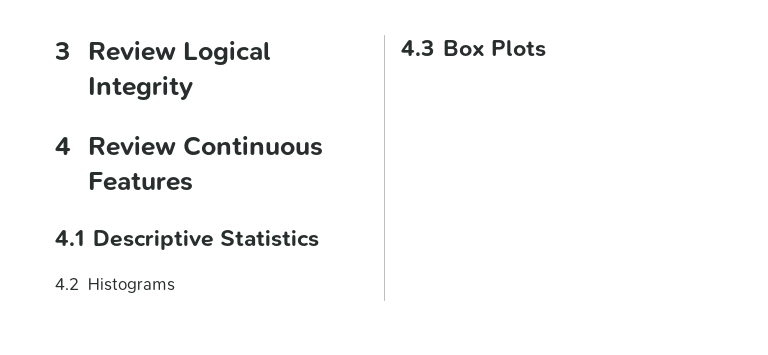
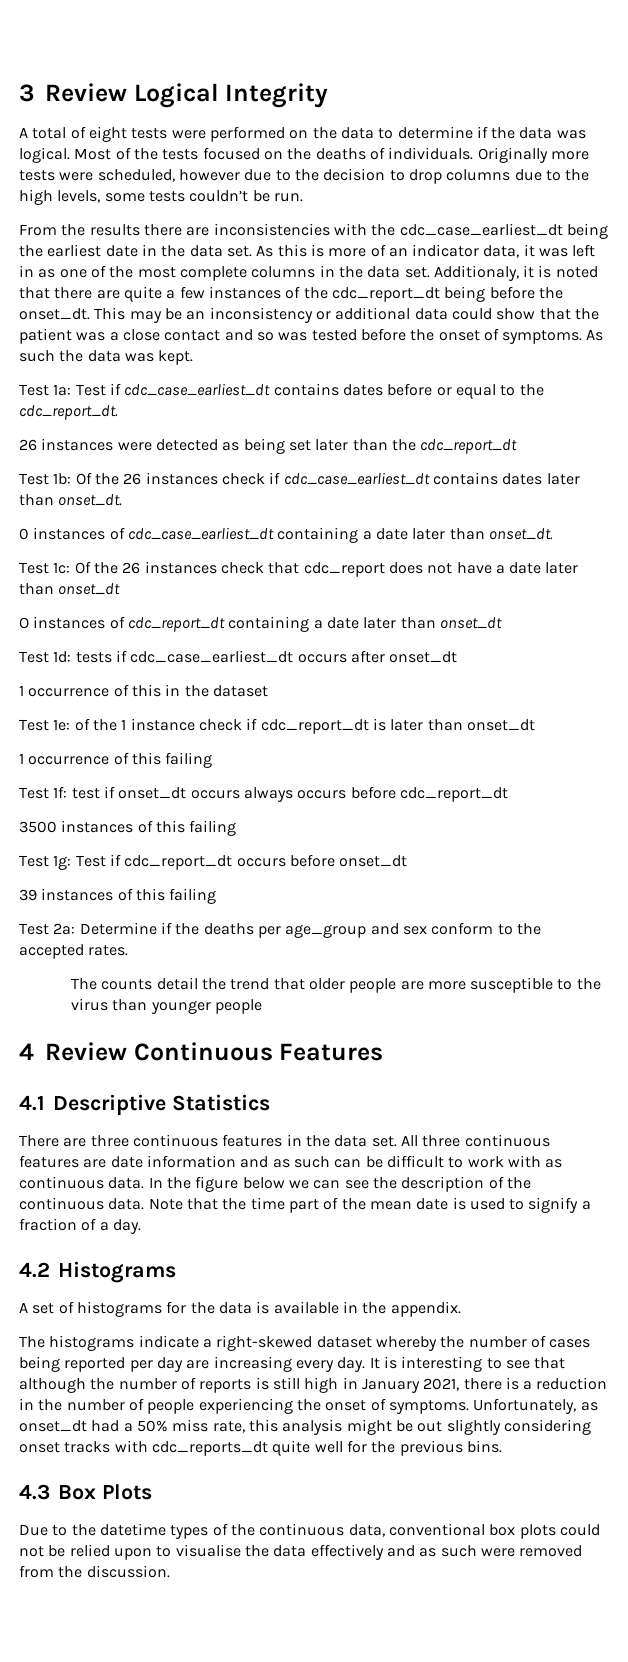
(193, 88) none -> [19,126,586,142] [19,147,589,163] [19,168,590,184] [19,189,303,205] [19,223,608,239] [19,244,596,258] [19,265,598,281] [19,286,563,302] [19,307,599,323] [19,328,604,344] [19,350,194,365] [19,383,544,399] [19,405,118,420] [19,438,518,454] [19,472,580,485] [19,494,123,506] [19,527,553,543] [19,561,579,577] [19,583,121,595] [19,616,502,632] [19,650,458,663] [19,684,268,697] [19,718,535,734] [19,752,213,768] [19,786,508,802] [19,820,237,836] [19,854,408,870] [19,888,217,904] [19,922,541,938] [19,944,129,959] [70,977,601,993] [70,998,262,1014] // A total of eight tests were performed on the data to determine if the data was logical. Most of the tests focused on the deaths of individuals. Originally more tests were scheduled, however due to the decision to drop columns due to the high levels, some tests couldn’t be run. // From the results there are inconsistencies with the cdc_case_earliest_dt being the earliest date in the data set. As this is more of an indicator data, it was left in as one of the most complete columns in the data set. Additionaly, it is noted that there are quite a few instances of the cdc_report_dt being before the onset_dt. This may be an inconsistency or additional data could show that the patient was a close contact and so was tested before the onset of symptoms. As such the data was kept. // Test 1a: Test if cdc_case_earliest_dt contains dates before or equal to the cdc_report_dt. // 26 instances were detected as being set later than the cdc_report_dt // Test 1b: Of the 26 instances check if cdc_case_earliest_dt contains dates later than onset_dt. // 0 instances of cdc_case_earliest_dt containing a date later than onset_dt. // Test 1c: Of the 26 instances check that cdc_report does not have a date later than onset_dt // O instances of cdc_report_dt containing a date later than onset_dt // Test 1d: tests if cdc_case_earliest_dt occurs after onset_dt // 1 occurrence of this in the dataset // Test 1e: of the 1 instance check if cdc_report_dt is later than onset_dt // 1 occurrence of this failing // Test 1f: test if onset_dt occurs always occurs before cdc_report_dt // 3500 instances of this failing // Test 1g: Test if cdc_report_dt occurs before onset_dt // 39 instances of this failing // Test 2a: Determine if the deaths per age_group and sex conform to the accepted rates. // The counts detail the trend that older people are more susceptible to the virus than younger people
[55,278,175,293] [401,40,546,57] 4.2 Histograms // 4.3 Box Plots -> [19,1134,550,1147] [19,1155,563,1168] [19,1176,531,1192] [19,1197,591,1213] [19,1218,141,1234] [19,1261,176,1283] [19,1301,461,1317] [19,1335,591,1351] [19,1356,566,1372] [19,1377,608,1393] [19,1398,598,1414] [19,1419,591,1435] [19,1440,502,1456] [19,1484,152,1500] [19,1523,600,1539] [19,1544,583,1560] [19,1565,170,1578] There are three continuous features in the data set. All three continuous features are date information and as such can be difficult to work with as continuous data. In the figure below we can see the description of the continuous data. Note that the time part of the mean date is used to signify a fraction of a day. // 4.2 Histograms // A set of histograms for the data is available in the appendix. // The histograms indicate a right-skewed dataset whereby the number of cases being reported per day are increasing every day. It is interesting to see that although the number of reports is still high in January 2021, there is a reduction in the number of people experiencing the onset of symptoms. Unfortunately, as onset_dt had a 50% miss rate, this analysis might be out slightly considering onset tracks with cdc_reports_dt quite well for the previous bins. // 4.3 Box Plots // Due to the datetime types of the continuous data, conventional box plots could not be relied upon to visualise the data effectively and as such were removed from the discussion.

